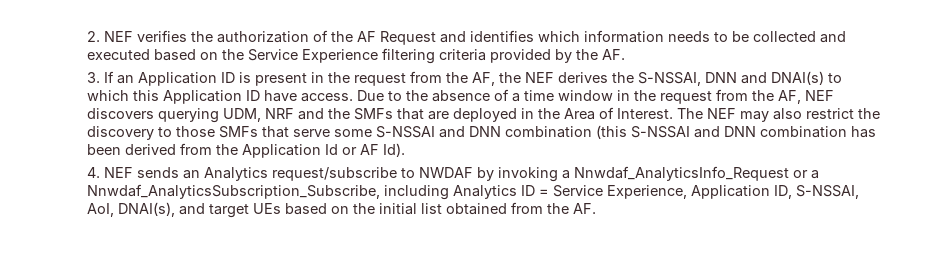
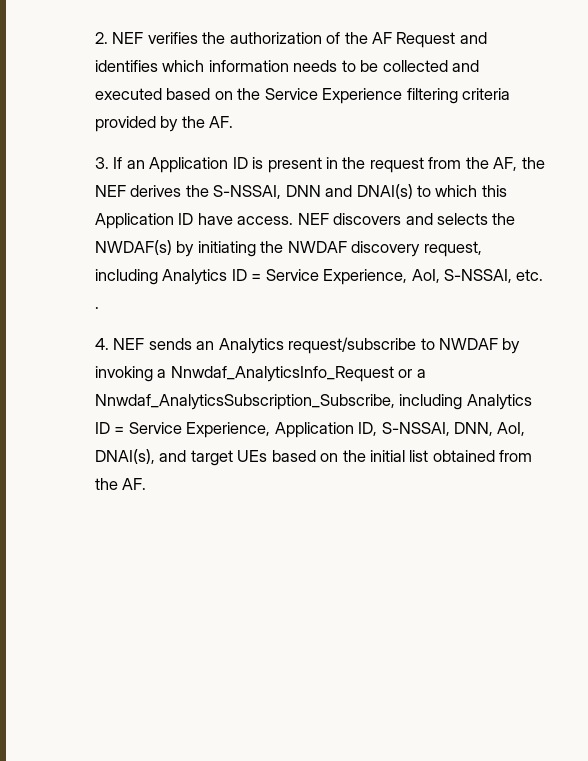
[356,89,834,104] [86,107,880,123] [86,125,876,140] [86,143,405,158] Due to the absence of a time window in the request from the AF, NEF discovers querying UDM, NRF and the SMFs that are deployed in the Area of Interest. The NEF may also restrict the discovery to those SMFs that serve some S-NSSAI and DNN combination (this S-NSSAI and DNN combination has been derived from the Application Id or AF Id). -> [297,213,516,225] [94,240,482,257] [94,269,544,285] [94,307,99,309] NEF discovers and selects the NWDAF(s) by initiating the NWDAF discovery request, including Analytics ID = Service Experience, AoI, S-NSSAI, etc. .
(859, 192) none -> [453,422,493,436] DNN,

